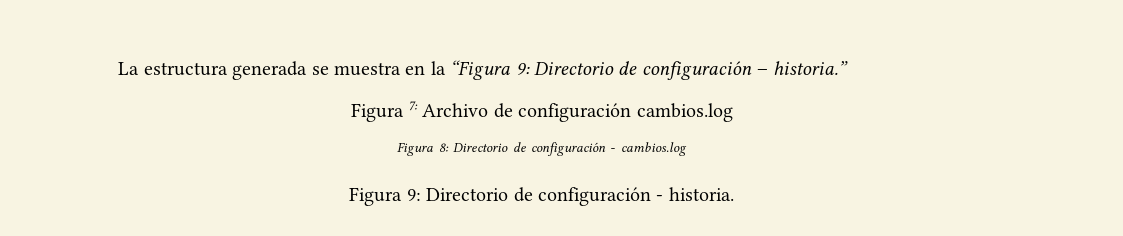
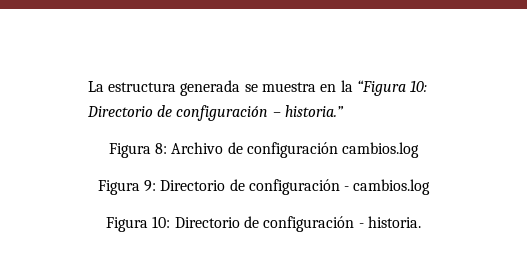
[515,63,530,75] 9: -> [410,80,428,92] 10:
[407,101,418,111] 7: -> [155,143,168,154] 8:
[397,142,687,156] // Figura 8: Directorio de configuración - cambios.log -> (420, 150) none
(664, 198) none -> [353,179,431,195] [106,216,364,232] cambios.log // Figura 10: Directorio de configuración -

